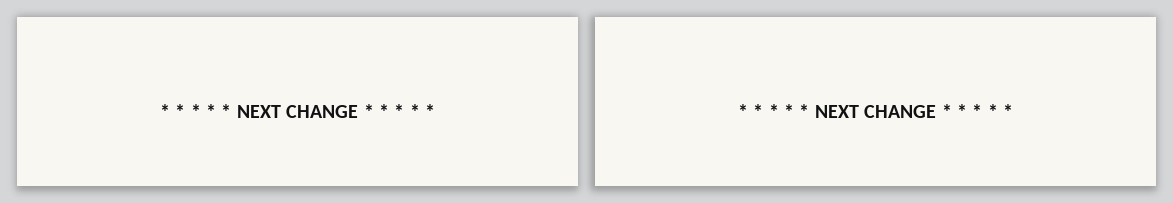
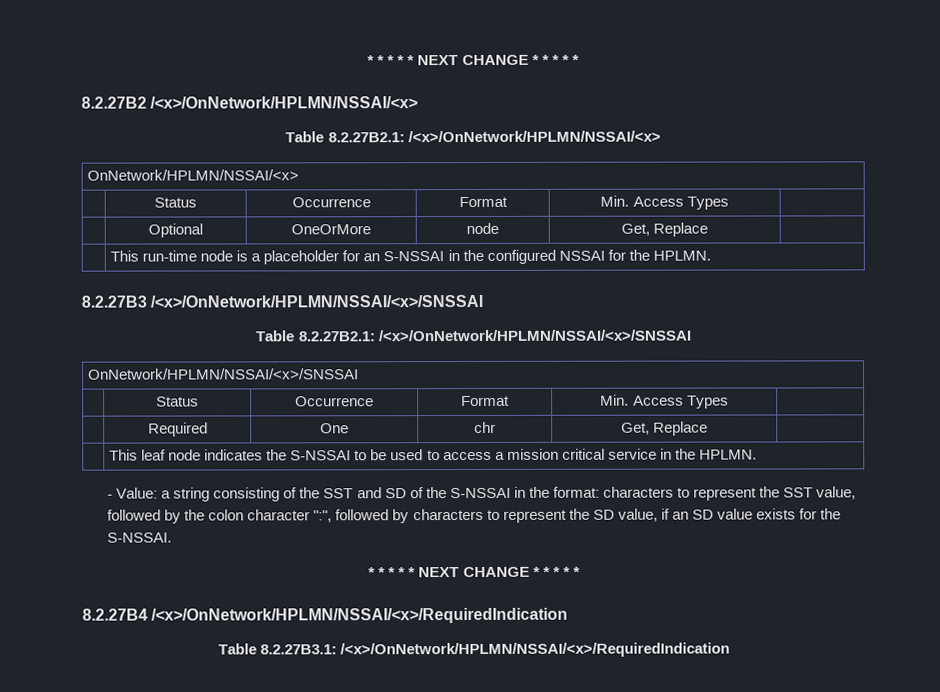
(436, 111) none -> [81,96,419,109] [285,130,661,143] [87,169,300,181] [154,197,197,208] [291,197,371,208] [458,196,508,208] [600,195,729,210] [148,223,203,238] [291,224,371,235] [466,222,499,235] [620,222,709,237] [110,249,711,265] [81,294,484,308] [255,329,691,342] [88,368,360,380] [156,396,199,407] [295,396,374,407] [461,395,510,407] [600,394,729,409] [147,422,208,437] [320,423,349,434] [474,421,496,433] [620,421,709,436] [109,448,757,461] [107,486,857,502] [107,508,842,524] [107,532,173,543] // 8.2.27B2 /<x>/OnNetwork/HPLMN/NSSAI/<x> // Table 8.2.27B2.1: /<x>/OnNetwork/HPLMN/NSSAI/<x> // OnNetwork/HPLMN/NSSAI/<x> // | Status | Occurrence | Format | Min. Access Types | // | Optional | OneOrMore | node | Get, Replace | // | This run-time node is a placeholder for an S-NSSAI in the configured NSSAI for the HPLMN. // 8.2.27B3 /<x>/OnNetwork/HPLMN/NSSAI/<x>/SNSSAI // Table 8.2.27B2.1: /<x>/OnNetwork/HPLMN/NSSAI/<x>/SNSSAI // OnNetwork/HPLMN/NSSAI/<x>/SNSSAI // | Status | Occurrence | Format | Min. Access Types | // | Required | One | chr | Get, Replace | // | This leaf node indicates the S-NSSAI to be used to access a mission critical service in the HPLMN. // - Value: a string consisting of the SST and SD of the S-NSSAI in the format: characters to represent the SST value, followed by the colon character ":", followed by characters to represent the SD value, if an SD value exists for the S-NSSAI.
(1014, 111) none -> [82,607,569,624] [217,642,731,658] // 8.2.27B4 /<x>/OnNetwork/HPLMN/NSSAI/<x>/RequiredIndication // Table 8.2.27B3.1: /<x>/OnNetwork/HPLMN/NSSAI/<x>/RequiredIndication

